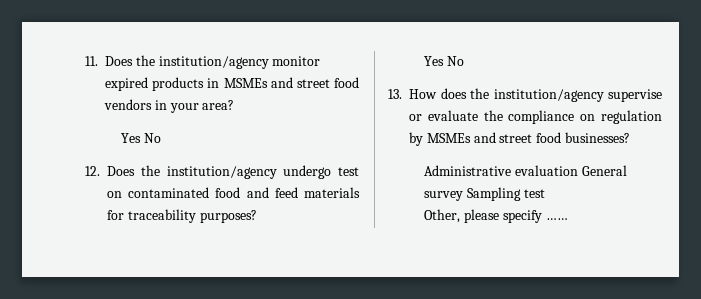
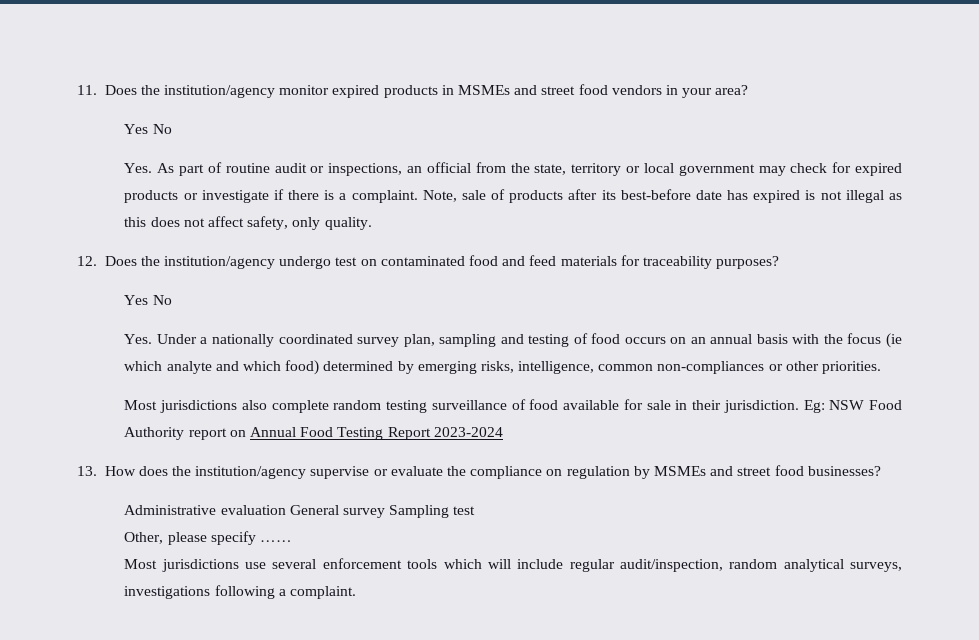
(162, 138) none -> [124,162,903,176] [124,189,903,203] [124,216,372,230] // Yes. As part of routine audit or inspections, an official from the state, territory or local government may check for expired products or investigate if there is a complaint. Note, sale of products after its best-before date has expired is not illegal as this does not affect safety, only quality.
(465, 61) none -> [124,333,902,348] [124,360,882,375] [124,399,902,413] [124,427,503,440] // Yes. Under a nationally coordinated survey plan, sampling and testing of food occurs on an annual basis with the focus (ie which analyte and which food) determined by emerging risks, intelligence, common non-compliances or other priorities. // Most jurisdictions also complete random testing surveillance of food available for sale in their jurisdiction. Eg: NSW Food Authority report on Annual Food Testing Report 2023-2024
(568, 219) none -> [124,558,902,572] [124,585,356,599] // Most jurisdictions use several enforcement tools which will include regular audit/inspection, random analytical surveys, investigations following a complaint.

